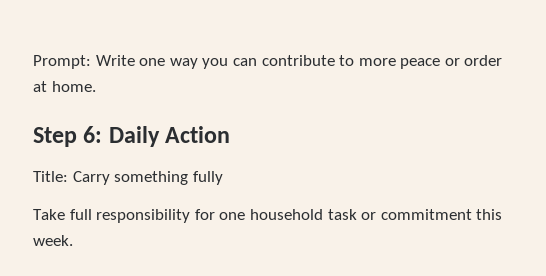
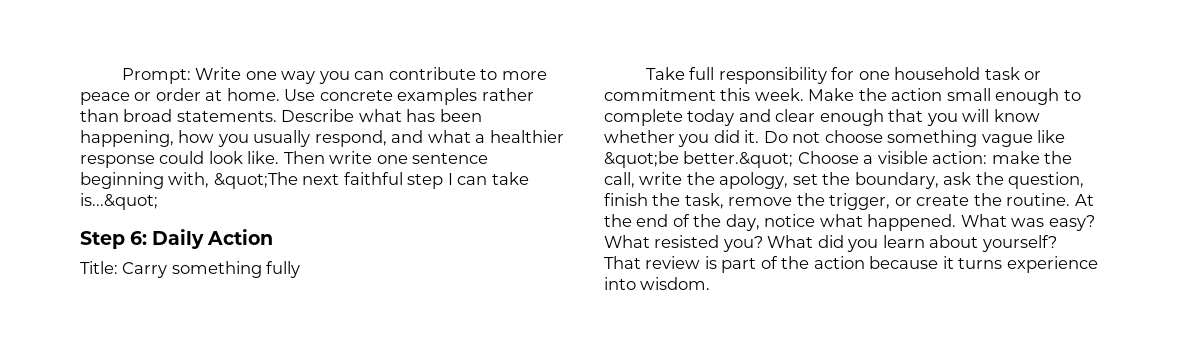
(96, 86) none -> [284,88,534,105] [80,109,482,122] [80,130,564,147] [80,151,489,168] [80,172,529,189] [80,193,158,210] Use concrete examples rather than broad statements. Describe what has been happening, how you usually respond, and what a healthier response could look like. Then write one sentence beginning with, &quot;The next faithful step I can take is...&quot;
(73, 240) none -> [808,88,1081,105] [604,109,1040,126] [604,130,1066,147] [604,151,1073,168] [604,172,1085,189] [604,193,1094,210] [604,214,1095,231] [604,235,1057,252] [604,256,1098,273] [604,277,711,290] Make the action small enough to complete today and clear enough that you will know whether you did it. Do not choose something vague like &quot;be better.&quot; Choose a visible action: make the call, write the apology, set the boundary, ask the question, finish the task, remove the trigger, or create the routine. At the end of the day, notice what happened. What was easy? What resisted you? What did you learn about yourself? That review is part of the action because it turns experience into wisdom.

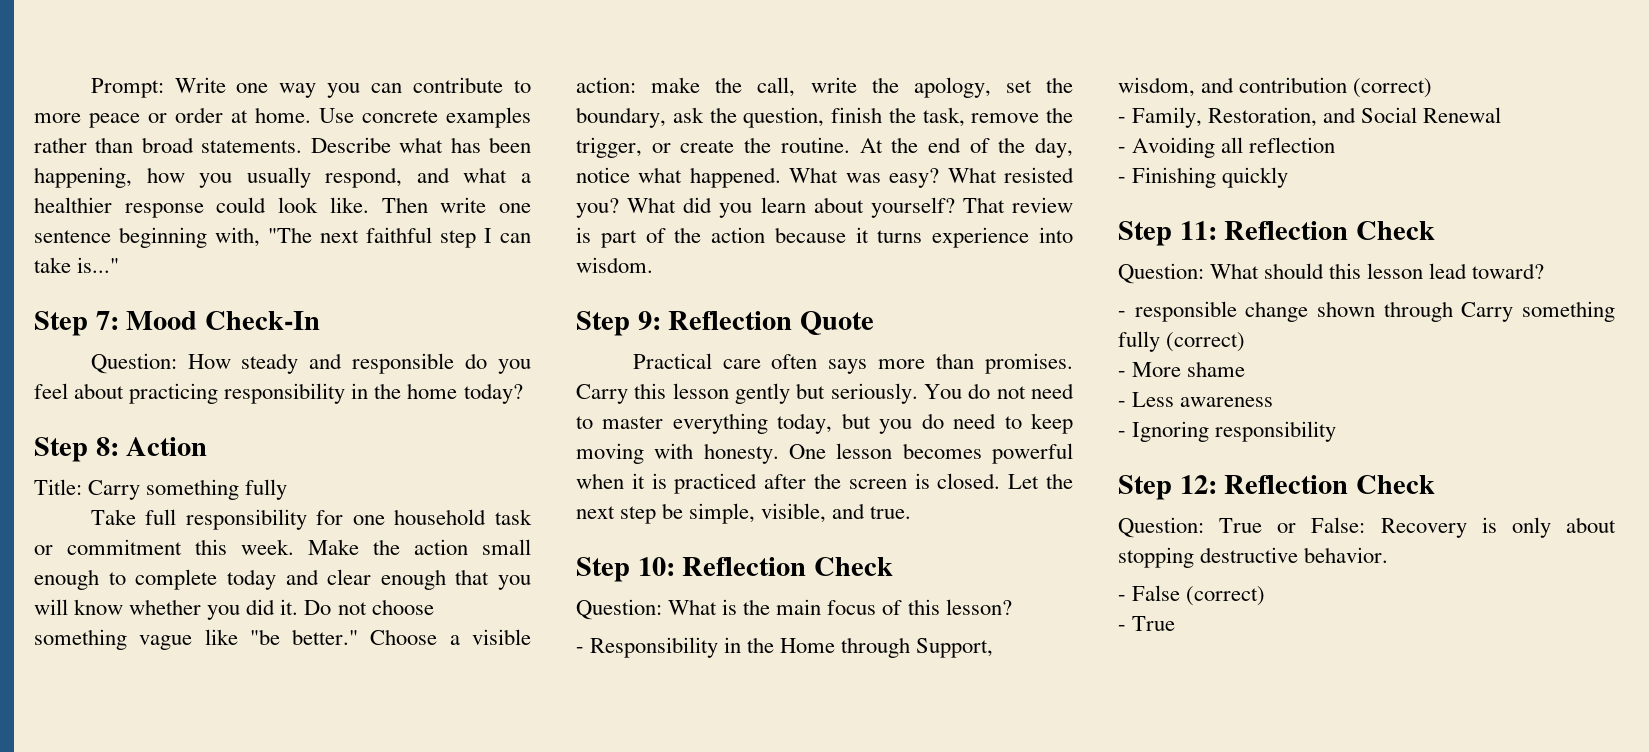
[213,172,298,189] &quot;The -> [268,227,312,243] "The
[80,193,158,210] [80,229,205,249] is...&quot; // Step 6: Daily -> [77,257,120,273] [34,311,321,336] [90,353,531,374] [34,383,523,404] [34,437,119,462] is..." // Step 7: Mood Check-In // Question: How steady and responsible do you feel about practicing responsibility in the home today? // Step 8:
[604,151,794,168] &quot;be better.&quot; -> [249,629,359,645] "be better."
(711, 283) none -> [576,311,875,336] [632,353,1073,374] [576,383,1074,404] [576,413,1073,434] [576,443,1073,464] [576,473,1073,494] [576,503,912,524] [576,557,894,582] [576,599,1012,620] [576,637,994,658] [1118,77,1433,98] [1118,107,1502,128] [1118,137,1336,158] [1118,167,1289,188] [1118,221,1436,246] [1118,263,1545,284] [1118,301,1615,322] [1118,331,1246,352] [1118,361,1246,377] [1118,392,1274,407] [1118,421,1337,442] [1118,475,1436,500] [1118,517,1616,538] [1118,547,1389,568] [1118,585,1266,606] [1118,616,1176,631] // Step 9: Reflection Quote // Practical care often says more than promises. Carry this lesson gently but seriously. You do not need to master everything today, but you do need to keep moving with honesty. One lesson becomes powerful when it is practiced after the screen is closed. Let the next step be simple, visible, and true. // Step 10: Reflection Check // Question: What is the main focus of this lesson? // - Responsibility in the Home through Support, wisdom, and contribution (correct) // - Family, Restoration, and Social Renewal // - Avoiding all reflection // - Finishing quickly // Step 11: Reflection Check // Question: What should this lesson lead toward? // - responsible change shown through Carry something fully (correct) // - More shame // - Less awareness // - Ignoring responsibility // Step 12: Reflection Check // Question: True or False: Recovery is only about stopping destructive behavior. // - False (correct) // - True

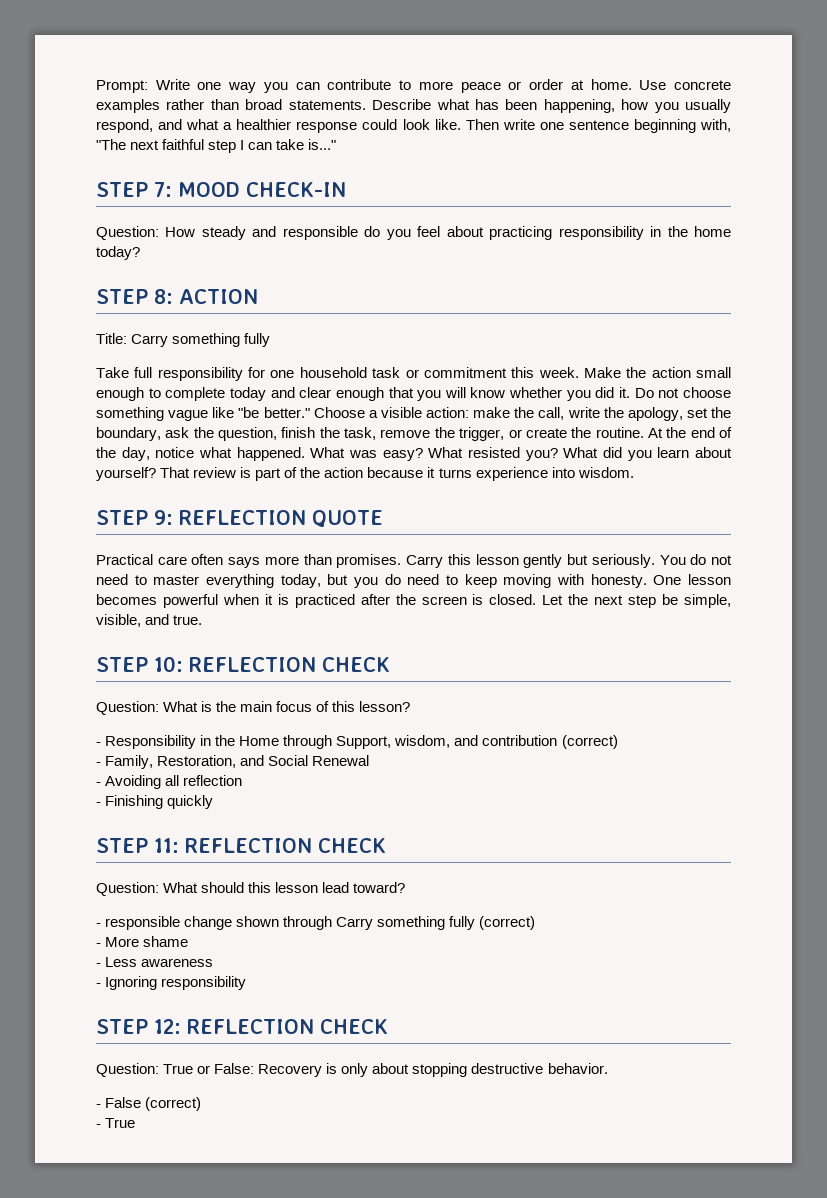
[34,311,321,336] Step 7: Mood Check-In -> [96,182,346,197] STEP 7: MOOD CHECK-IN
[34,437,208,462] Step 8: Action -> [96,289,258,304] STEP 8: ACTION
[576,311,875,336] Step 9: Reflection Quote -> [96,510,383,528] STEP 9: REFLECTION QUOTE
[576,557,894,582] Step 10: Reflection Check -> [96,656,390,672] STEP 10: REFLECTION CHECK
[1118,221,1436,246] Step 11: Reflection Check -> [96,838,386,853] STEP 11: REFLECTION CHECK
[1118,475,1436,500] Step 12: Reflection Check -> [96,1019,388,1034] STEP 12: REFLECTION CHECK

